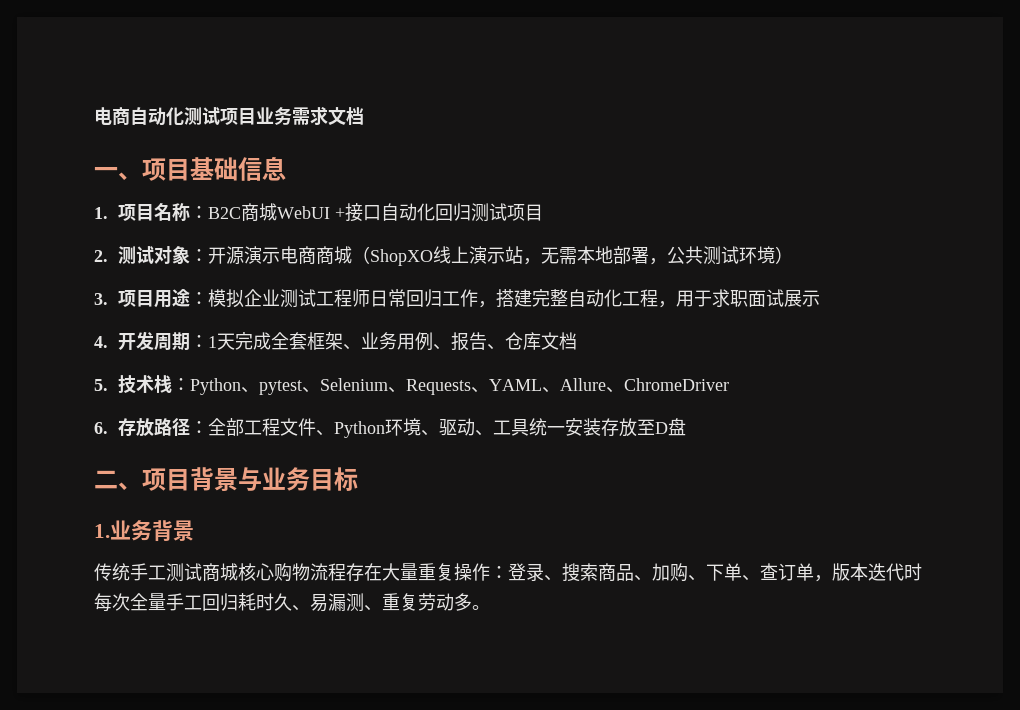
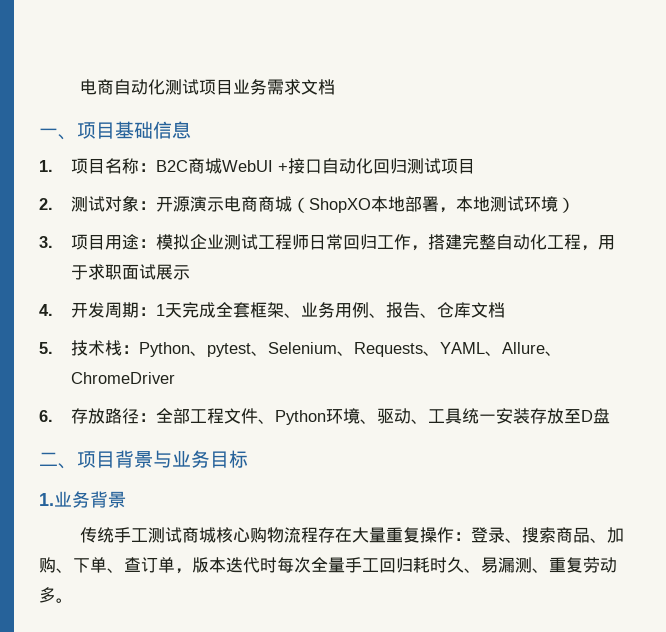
[432,246,577,265] 线上演示站，无需 -> (372, 205) none
[666,246,703,264] 公共 -> [456,196,491,212] 本地

